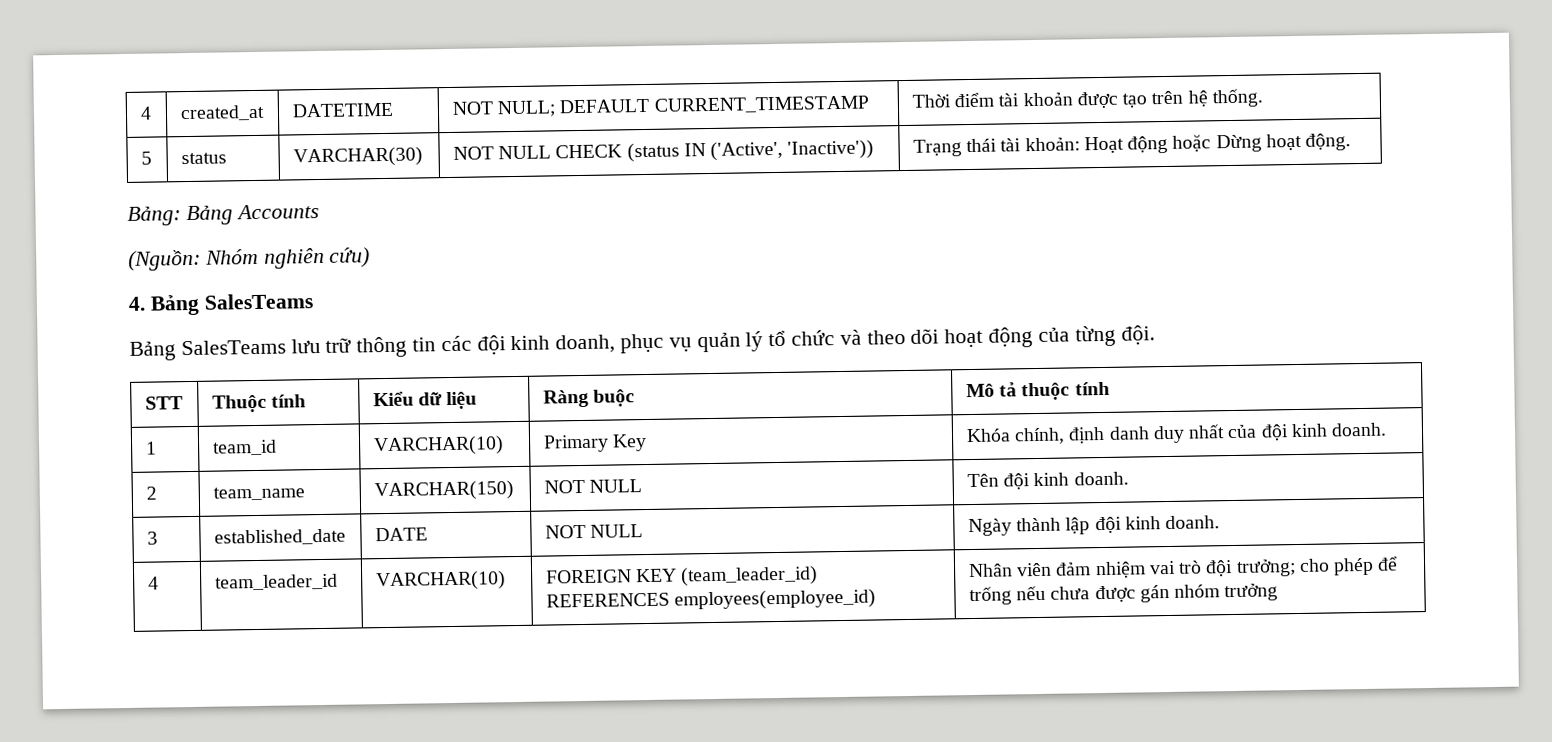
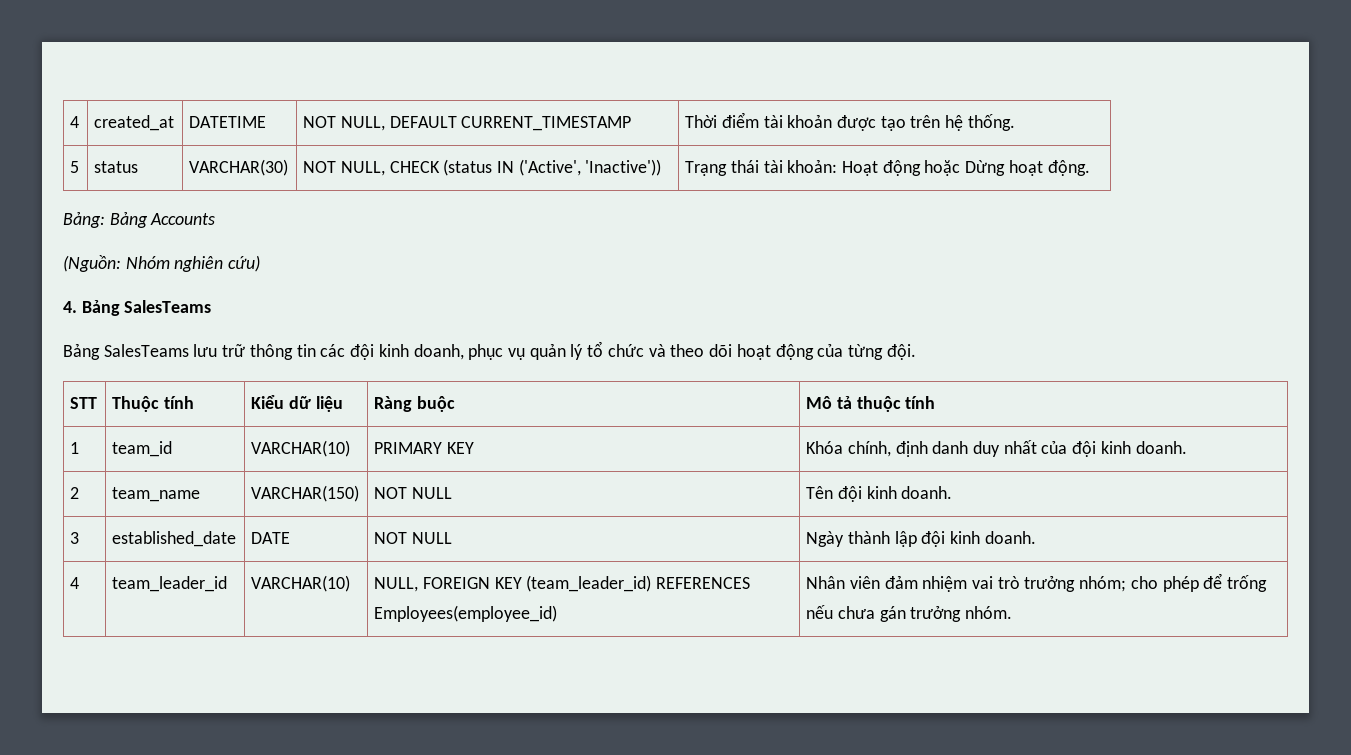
[496,100,556,118] NULL; -> [340,116,385,131] NULL,
[497,145,551,160] NULL -> [340,161,385,176] NULL,
[542,434,647,453] Primary Key -> [374,442,474,454] PRIMARY KEY
(506, 581) none -> [374,577,419,592] NULL,
[673,588,876,611] employees(employee_id) -> [374,605,558,622] Employees(employee_id)
[1205,559,1296,577] đội trưởng; -> [1024,576,1127,592] trưởng nhóm;
[1094,583,1279,603] được gán nhóm trưởng -> [879,606,1012,622] gán trưởng nhóm.

